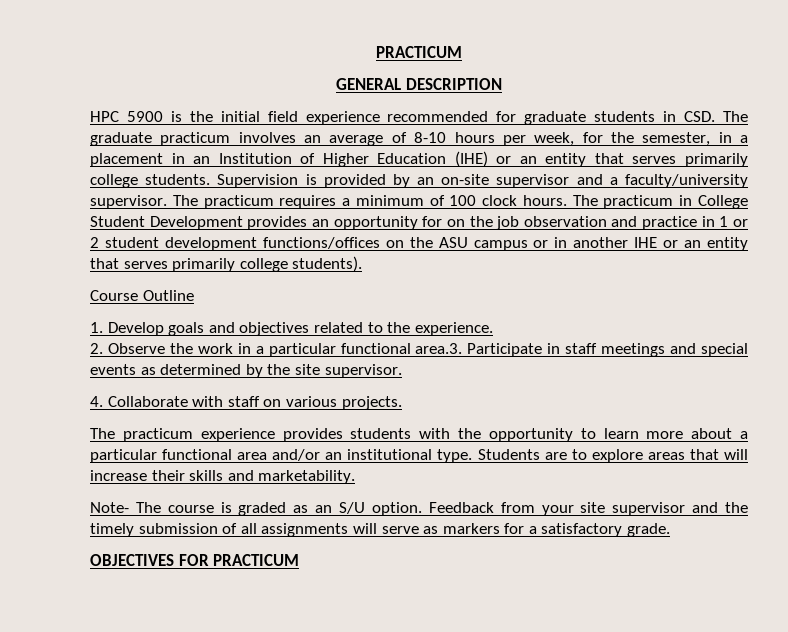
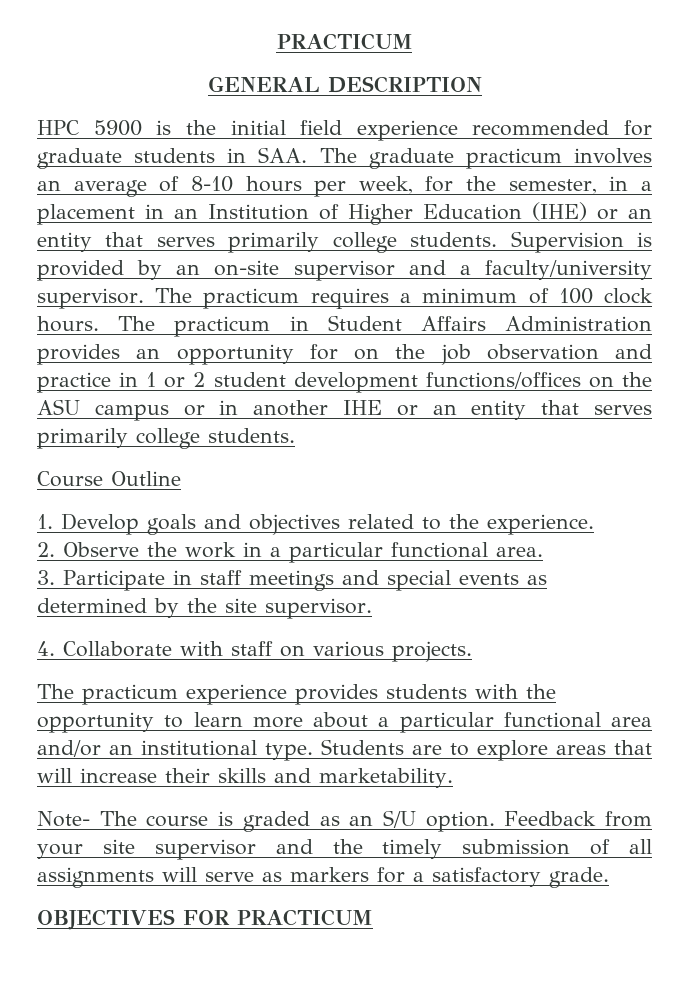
[684,111,716,122] CSD. -> [258,147,308,163] SAA.
[697,195,748,209] [90,216,243,230] College Student Development -> [327,315,652,332] Student Affairs Administration
[292,256,363,272] students). -> [208,428,295,443] students.
[415,343,463,354] area.3. -> [496,547,543,557] [37,570,55,585] area. // 3.

